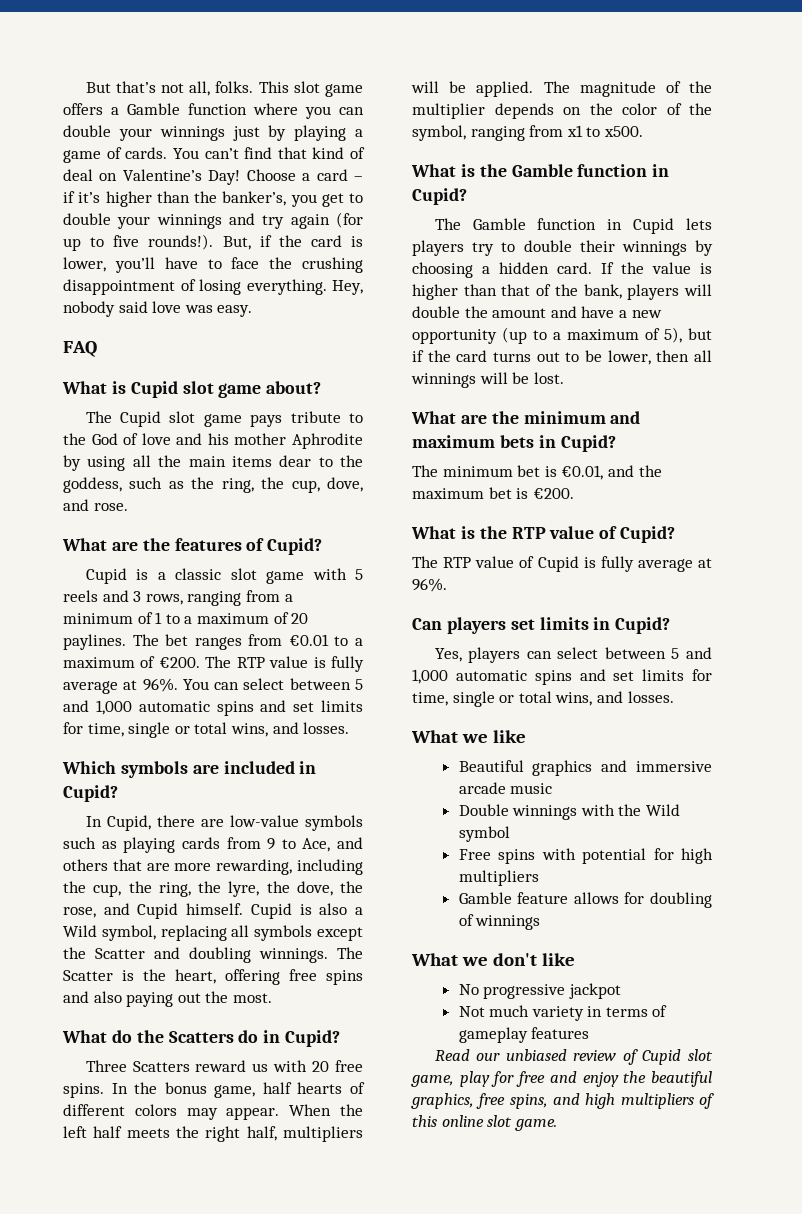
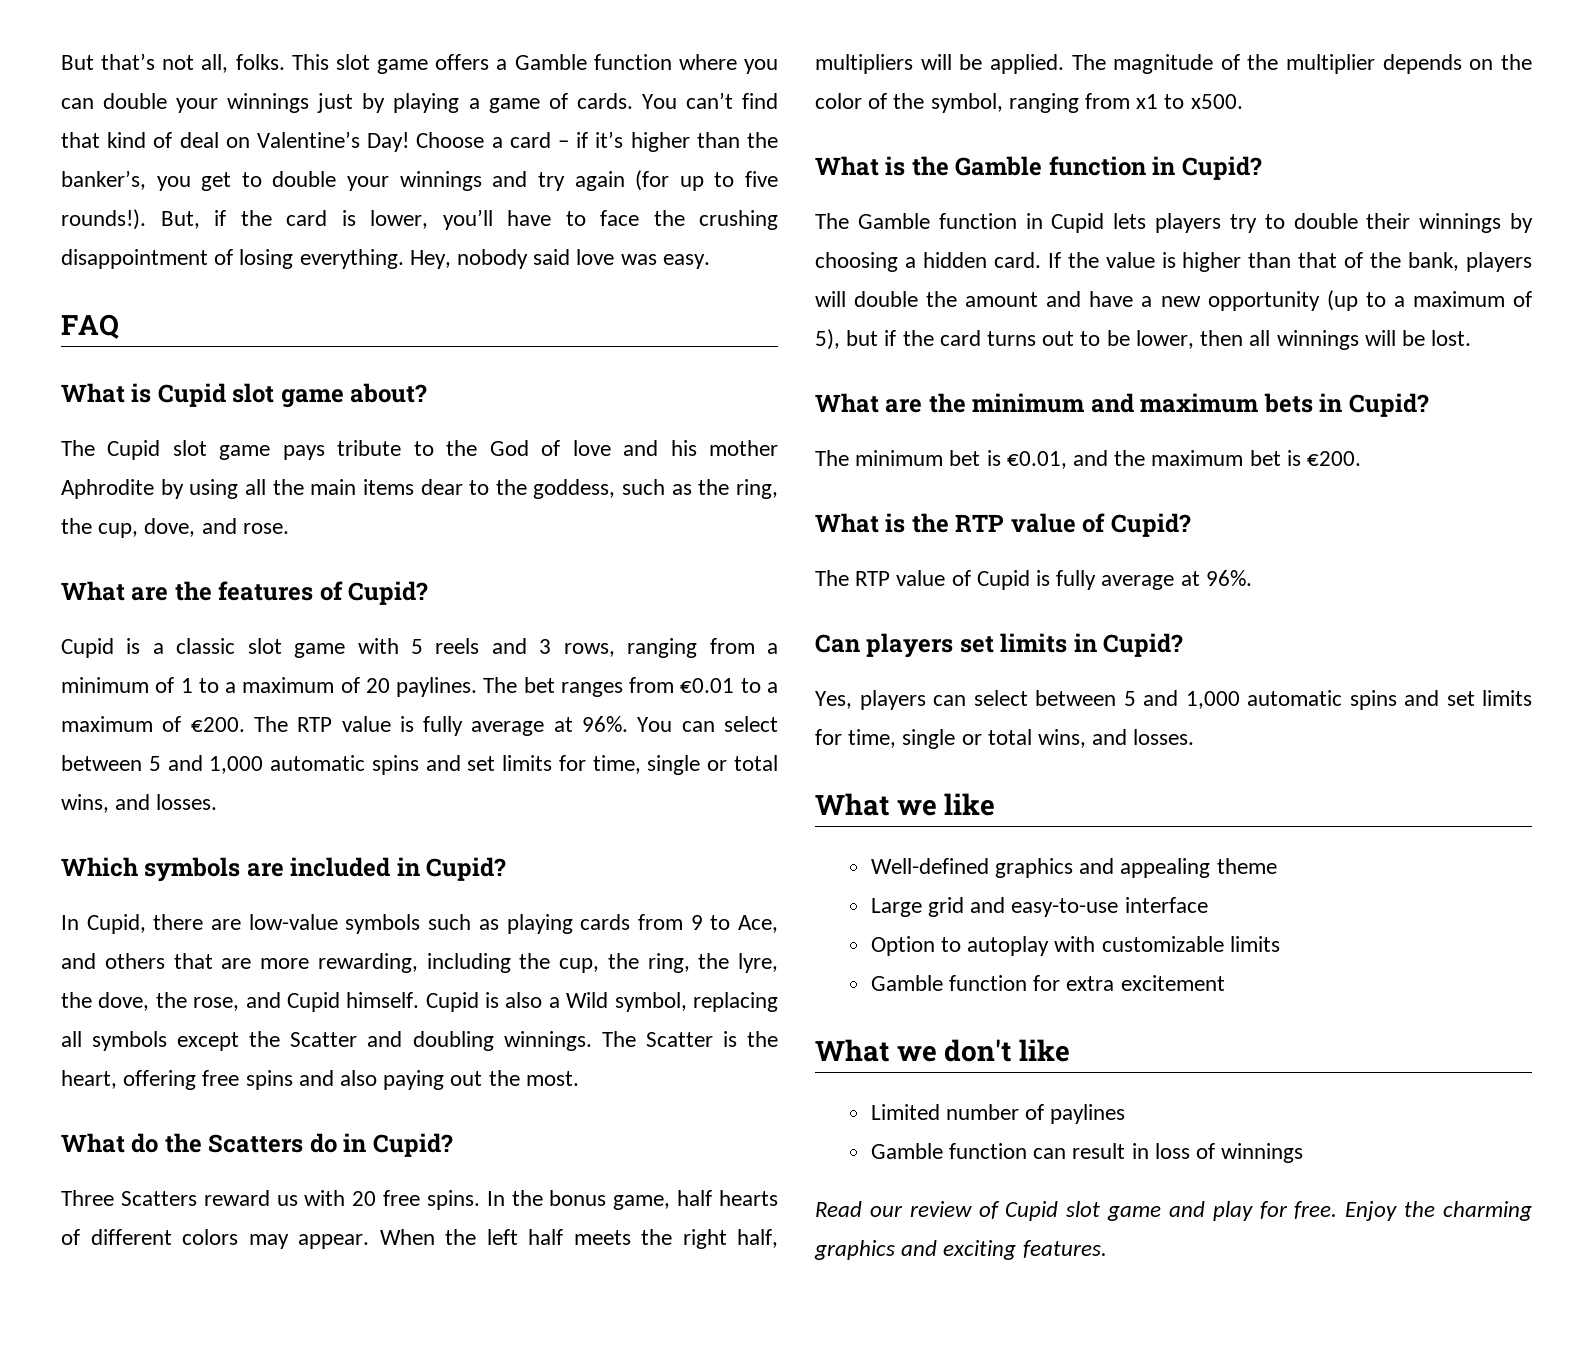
[458,760,712,776] [458,782,553,794] [458,804,680,820] [458,826,510,842] [458,848,713,864] [458,870,539,886] [458,892,712,908] [458,914,541,930] [411,953,575,966] [458,983,621,999] [458,1005,668,1021] [458,1027,590,1043] Beautiful graphics and immersive arcade music // Double winnings with the Wild symbol // Free spins with potential for high multipliers // Gamble feature allows for doubling of winnings // What we don't like // No progressive jackpot // Not much variety in terms of gameplay features -> [870,858,1277,878] [870,897,1208,917] [870,936,1280,956] [870,975,1225,991] [815,1039,1070,1062] [870,1104,1126,1124] [870,1143,1304,1163] Well-defined graphics and appealing theme // Large grid and easy-to-use interface // Option to autoplay with customizable limits // Gamble function for extra excitement // What we don't like // Limited number of paylines // Gamble function can result in loss of winnings
[505,1049,567,1061] unbiased -> (903, 1211) none
[411,1071,712,1087] [411,1093,714,1109] [412,1115,557,1131] game, play for free and enjoy the beautiful graphics, free spins, and high multipliers of this online slot game. -> [1107,1201,1532,1221] [814,1240,1107,1260] game and play for free. Enjoy the charming graphics and exciting features.

